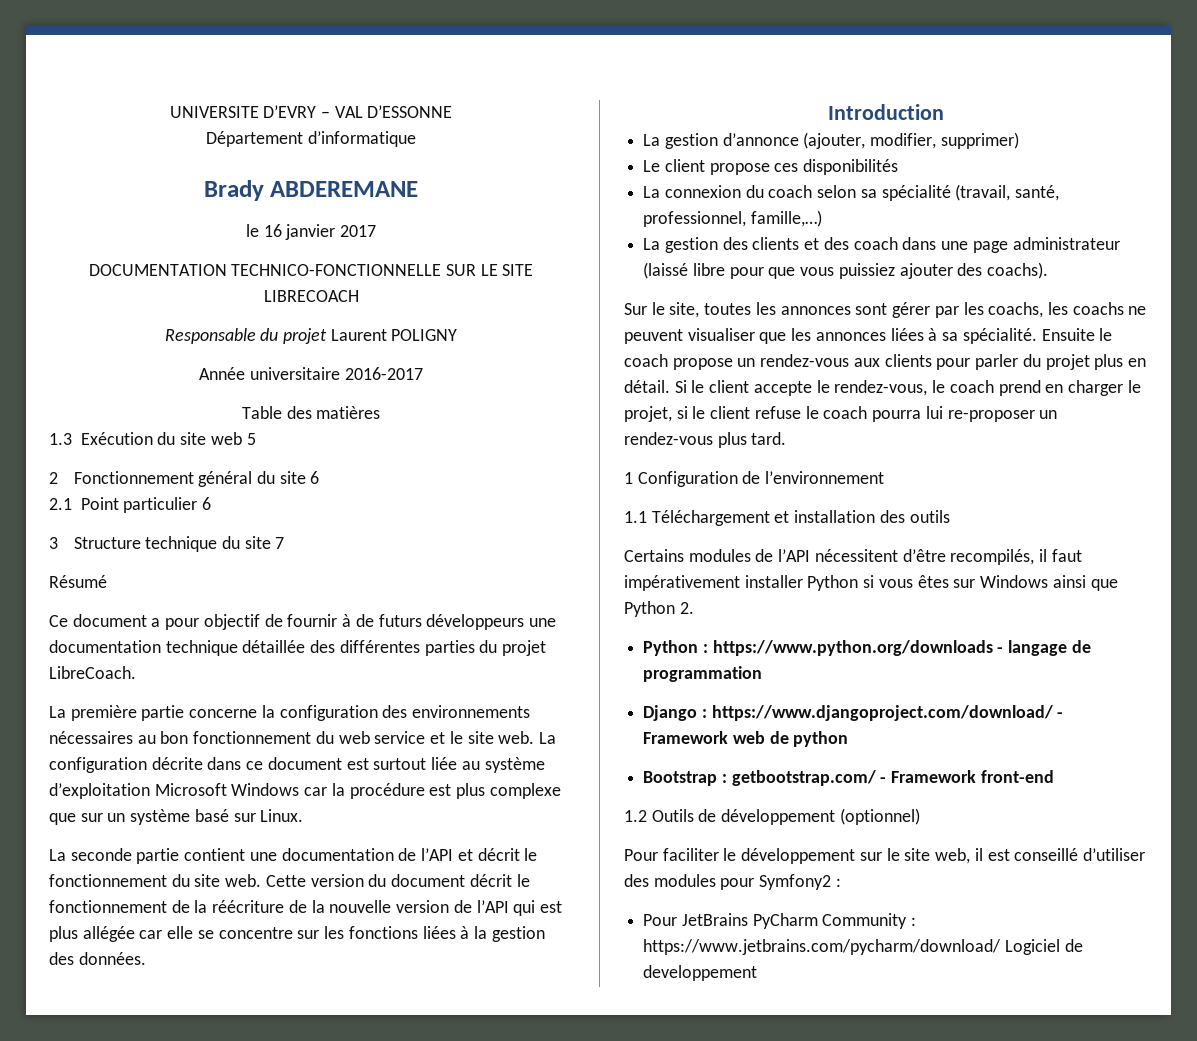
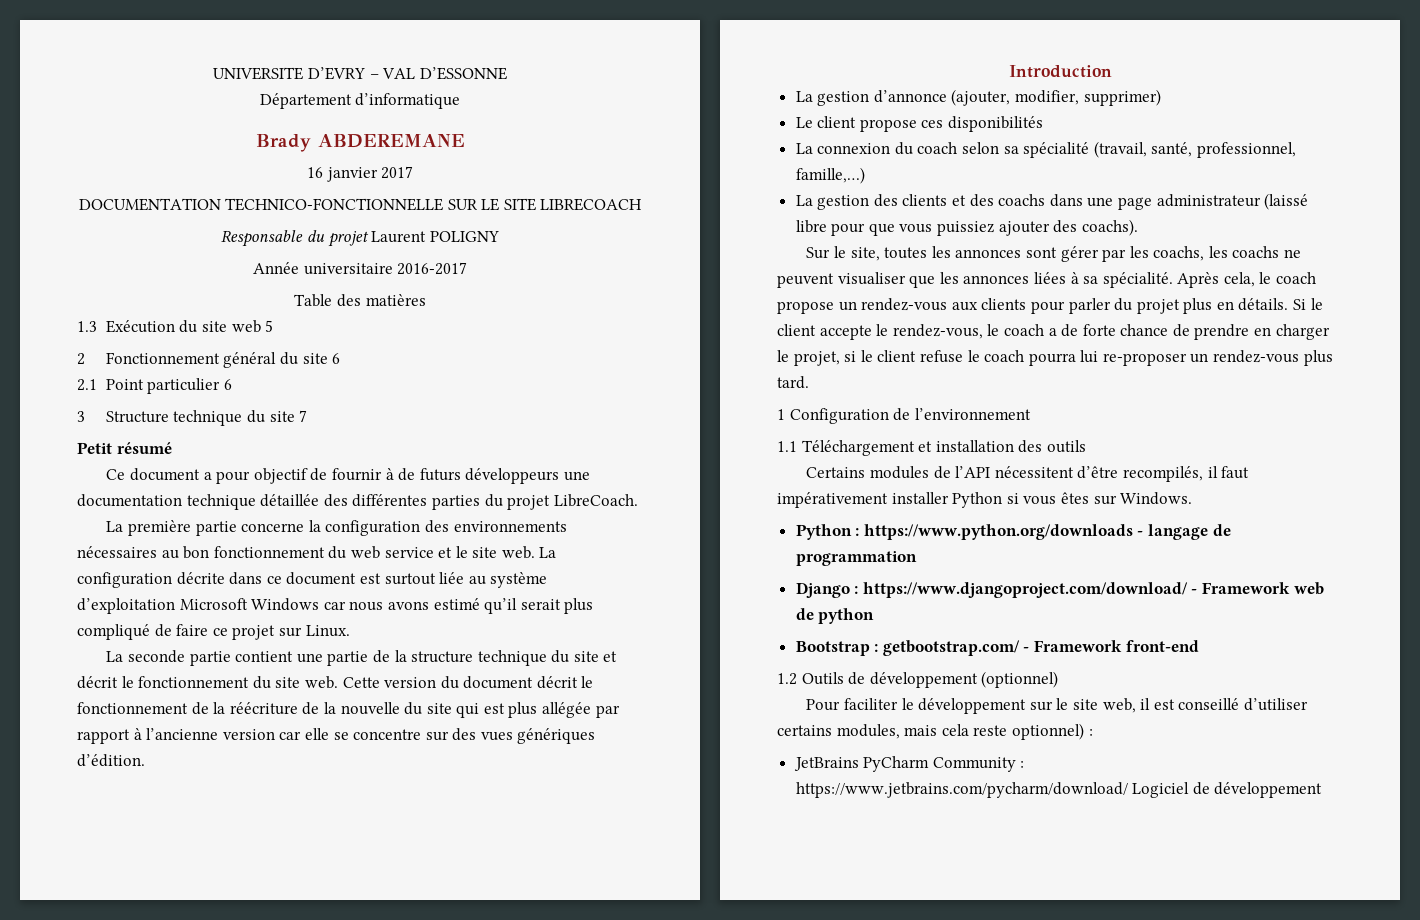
[245,224,259,237] le -> (465, 141) none
[49,575,107,588] Résumé -> [77,442,172,454] Petit résumé
[331,783,561,799] [49,809,229,825] la procédure est plus complexe que sur un système basé -> [349,598,594,614] [77,624,276,640] nous avons estimé qu’il serait plus compliqué de faire ce projet
[281,848,454,861] documentation de l’API -> [327,650,599,666] partie de la structure technique du site
[396,900,509,913] version de l’API -> [404,702,452,715] du site
(135, 934) none -> [595,705,620,718] [77,728,275,744] par rapport à l’ancienne version
[324,926,545,942] [49,952,146,965] les fonctions liées à la gestion des données. -> [452,728,596,744] [77,754,145,767] des vues génériques d’édition.
[853,237,898,250] coach -> [998,194,1046,206] coachs
[1041,328,1095,341] Ensuite -> [1177,272,1255,288] Après cela,
[624,380,670,393] détail. -> [1238,298,1289,311] détails.
[998,380,1041,396] prend -> [1048,324,1250,340] a de forte chance de prendre
[980,575,1118,591] [624,601,694,617] Windows ainsi que Python 2. -> [1120,492,1193,505] Windows.
[624,874,832,890] des modules pour Symfony2 -> [777,723,1084,740] certains modules, mais cela reste optionnel)
[643,914,678,926] Pour -> (1093, 732) none
[643,965,758,981] developpement -> [1214,782,1323,798] développement

